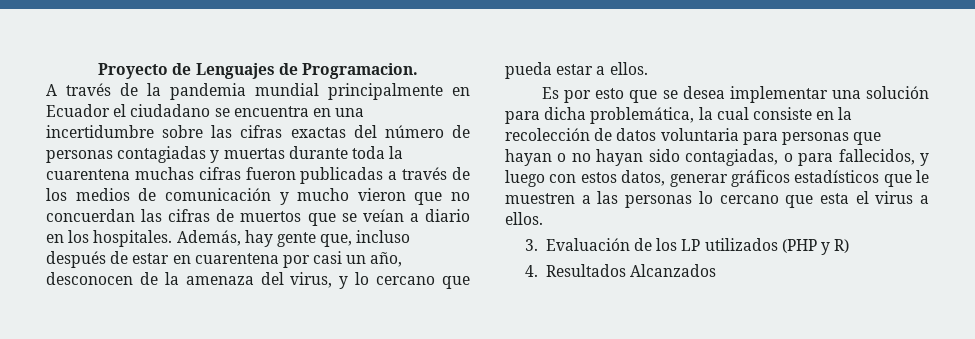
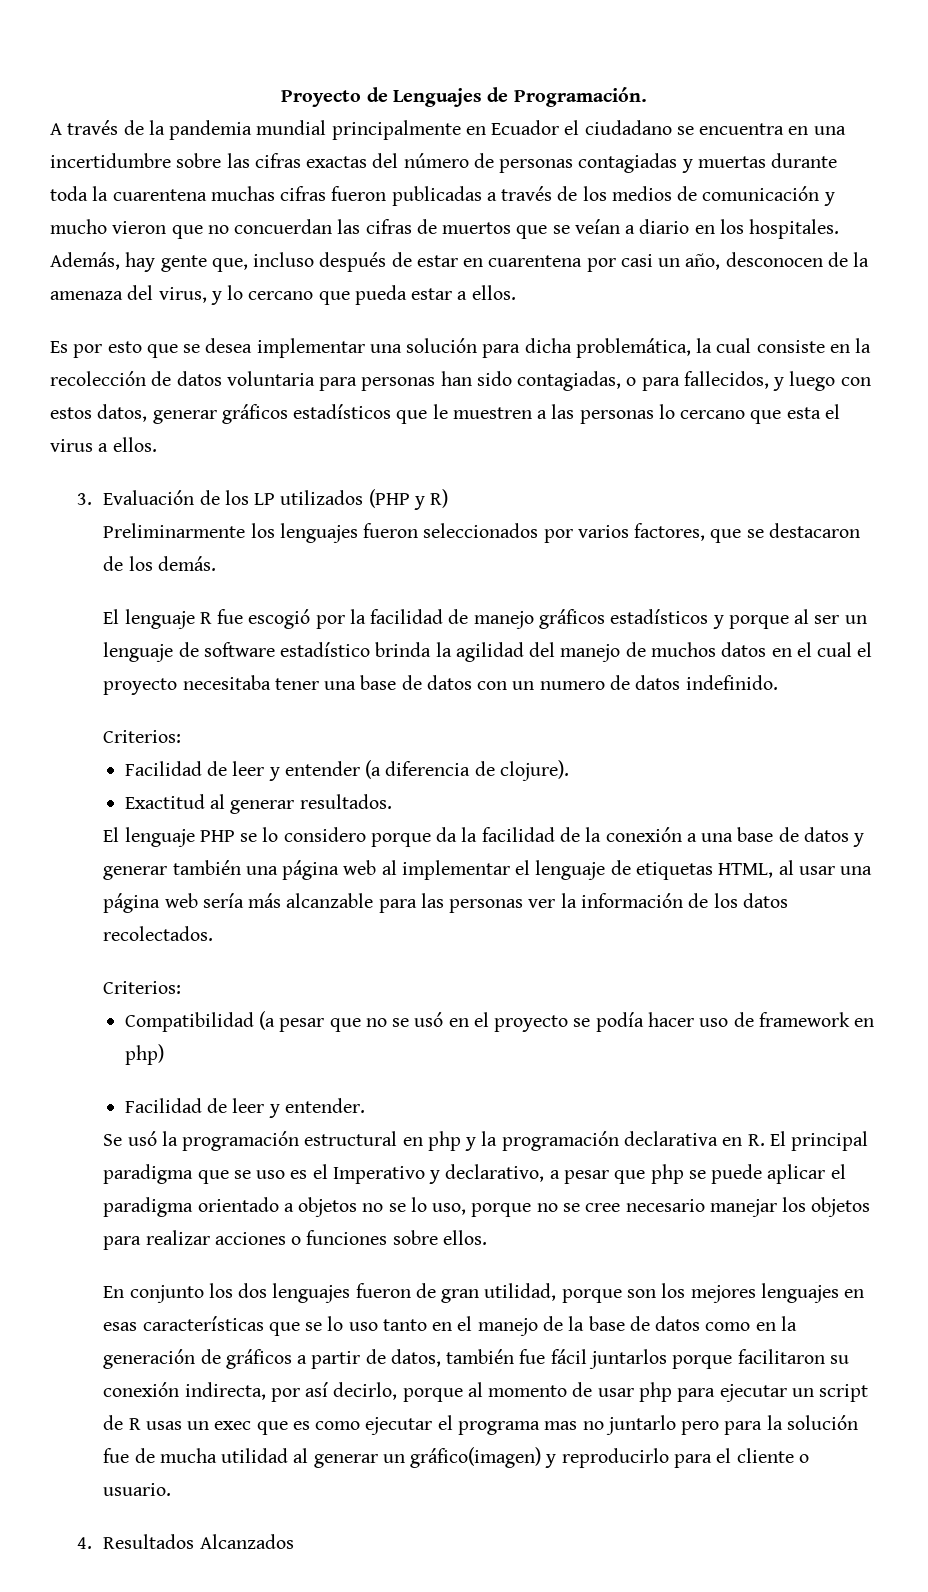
[301,63,418,79] Programacion. -> [513,87,647,107] Programación.
[853,132,882,145] [505,149,644,166] que hayan o no hayan -> [440,371,472,386] han
(850, 246) none -> [103,523,860,543] [103,556,216,571] [103,609,867,629] [103,642,873,662] [103,675,778,695] [103,730,182,743] [124,760,569,781] [124,794,392,814] [103,827,865,847] [103,860,873,880] [103,893,788,913] [103,926,214,941] [103,981,182,994] [124,1011,875,1032] [124,1044,164,1065] [124,1098,365,1118] [103,1131,869,1151] [103,1164,846,1184] [103,1197,871,1217] [103,1230,487,1250] [103,1283,865,1303] [103,1316,797,1336] [103,1349,849,1369] [103,1382,869,1402] [103,1415,858,1435] [103,1447,809,1468] [103,1483,172,1496] // Preliminarmente los lenguajes fueron seleccionados por varios factores, que se destacaron de los demás. // El lenguaje R fue escogió por la facilidad de manejo gráficos estadísticos y porque al ser un lenguaje de software estadístico brinda la agilidad del manejo de muchos datos en el cual el proyecto necesitaba tener una base de datos con un numero de datos indefinido. // Criterios: // Facilidad de leer y entender (a diferencia de clojure). // Exactitud al generar resultados. // El lenguaje PHP se lo considero porque da la facilidad de la conexión a una base de datos y generar también una página web al implementar el lenguaje de etiquetas HTML, al usar una página web sería más alcanzable para las personas ver la información de los datos recolectados. // Criterios: // Compatibilidad (a pesar que no se usó en el proyecto se podía hacer uso de framework en php) // Facilidad de leer y entender. // Se usó la programación estructural en php y la programación declarativa en R. El principal paradigma que se uso es el Imperativo y declarativo, a pesar que php se puede aplicar el paradigma orientado a objetos no se lo uso, porque no se cree necesario manejar los objetos para realizar acciones o funciones sobre ellos. // En conjunto los dos lenguajes fueron de gran utilidad, porque son los mejores lenguajes en esas características que se lo uso tanto en el manejo de la base de datos como en la generación de gráficos a partir de datos, también fue fácil juntarlos porque facilitaron su conexión indirecta, por así decirlo, porque al momento de usar php para ejecutar un script de R usas un exec que es como ejecutar el programa mas no juntarlo pero para la solución fue de mucha utilidad al generar un gráfico(imagen) y reproducirlo para el cliente o usuario.

